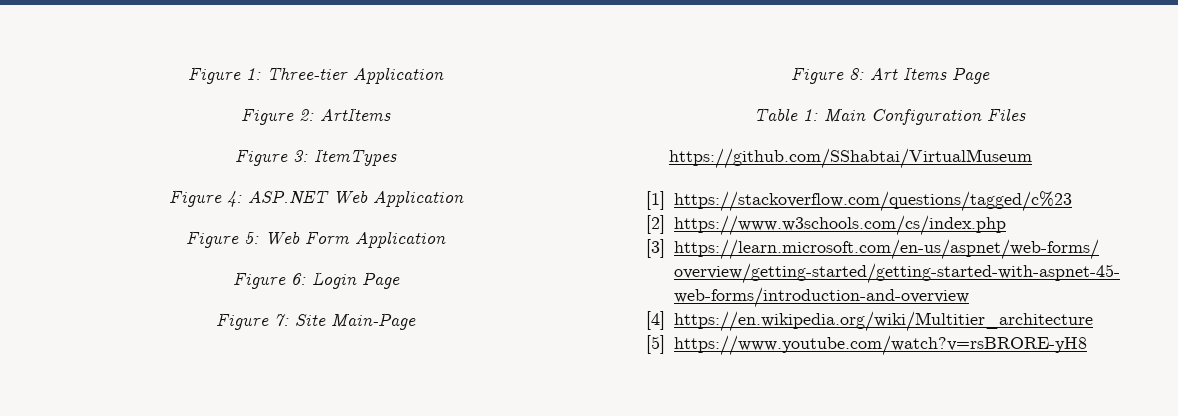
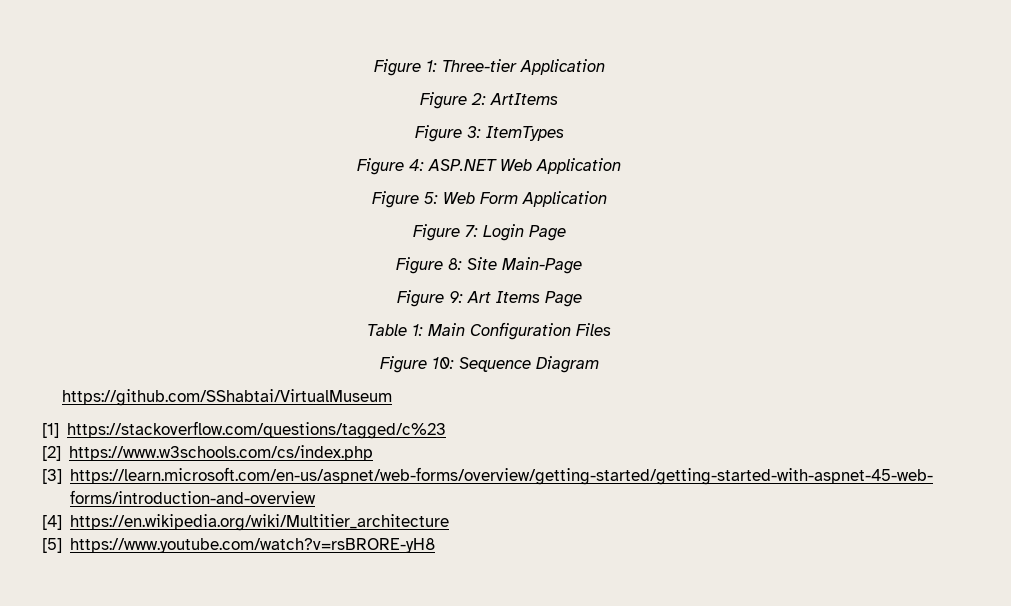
[290,273,306,285] 6: -> [464,225,478,237] 7:
[274,314,289,326] 7: -> [448,258,462,270] 8:
[848,68,864,80] 8: -> [448,291,463,303] 9:
(1026, 114) none -> [379,356,599,373] // Figure 10: Sequence Diagram

